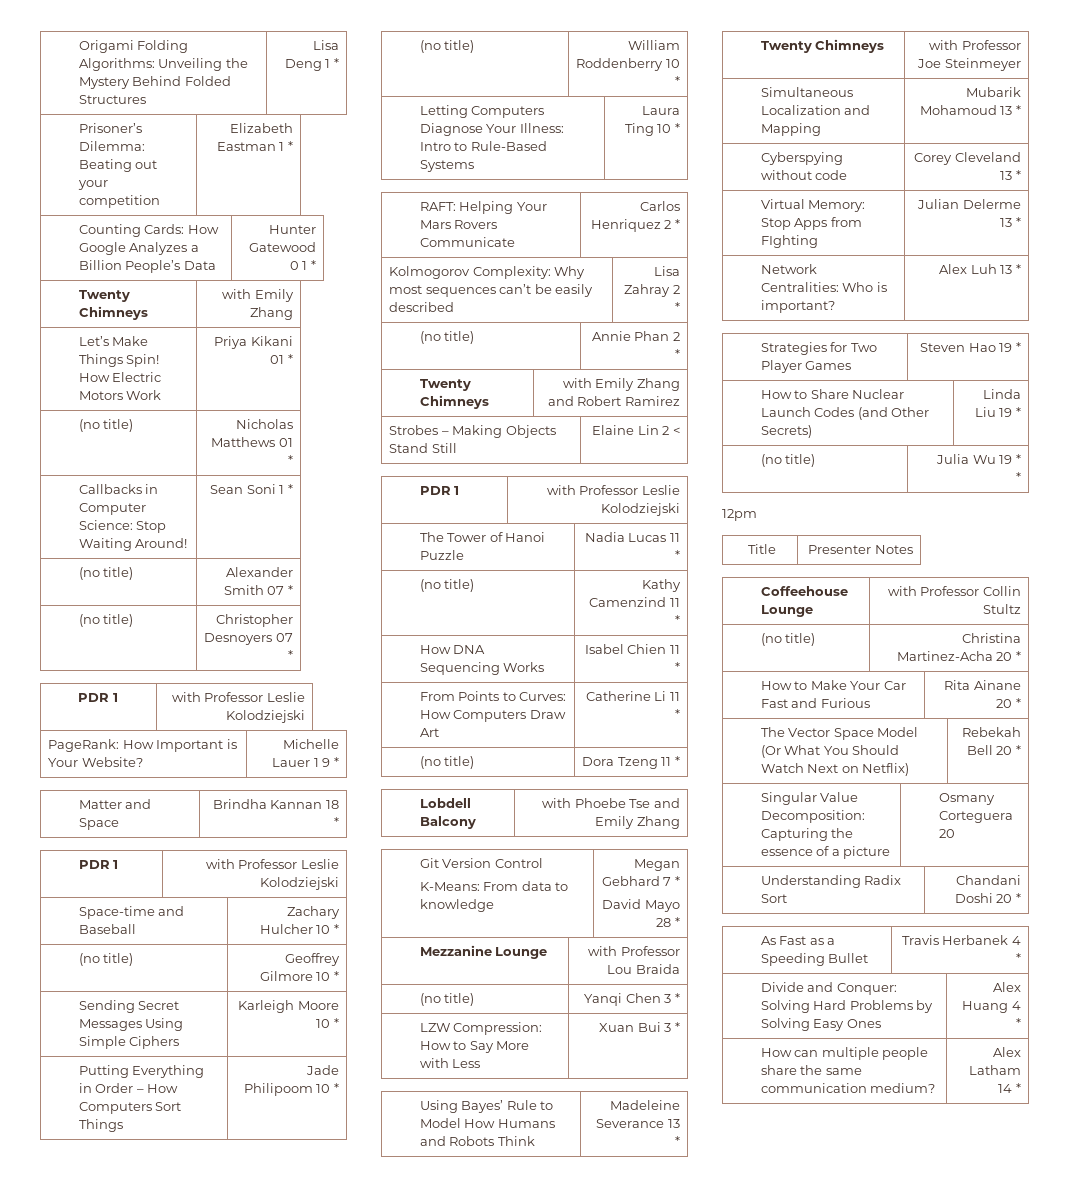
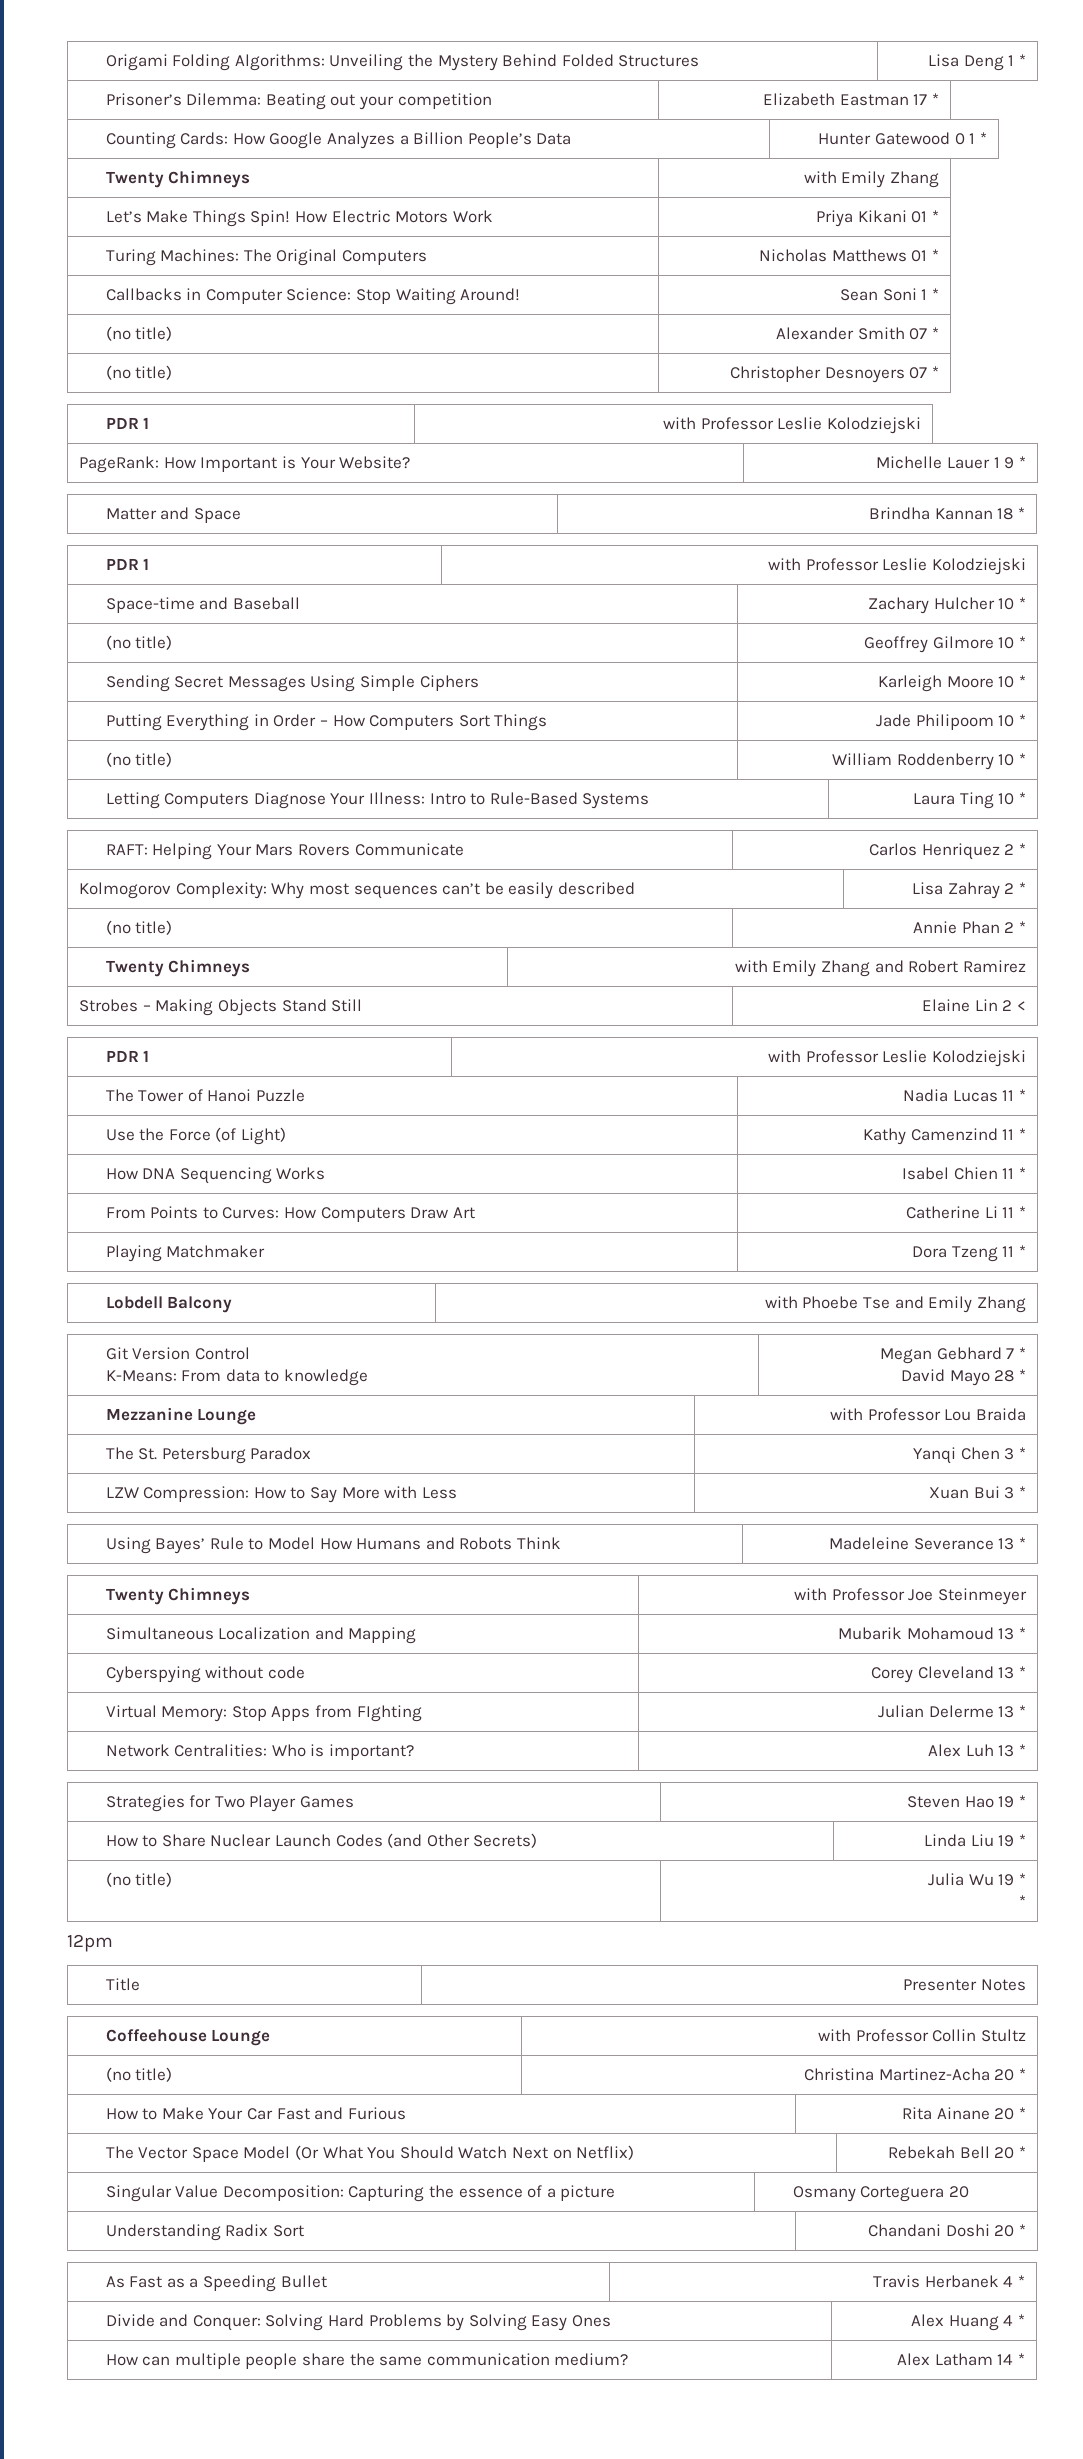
[279,142,285,151] 1 -> [913,94,928,105] 17
[78,419,134,432] (no title) -> [105,249,428,266] Turing Machines: The Original Computers
[419,579,475,592] (no title) -> [105,1127,287,1145] Use the Force (of Light)
[419,756,475,769] (no title) -> [105,1245,266,1262] Playing Matchmaker
[419,993,475,1006] (no title) -> [105,1447,312,1464] The St. Petersburg Paradox

